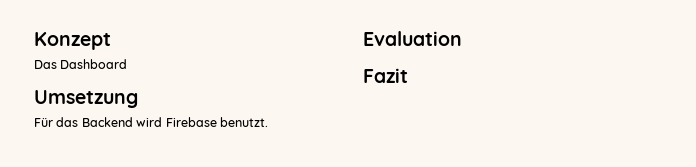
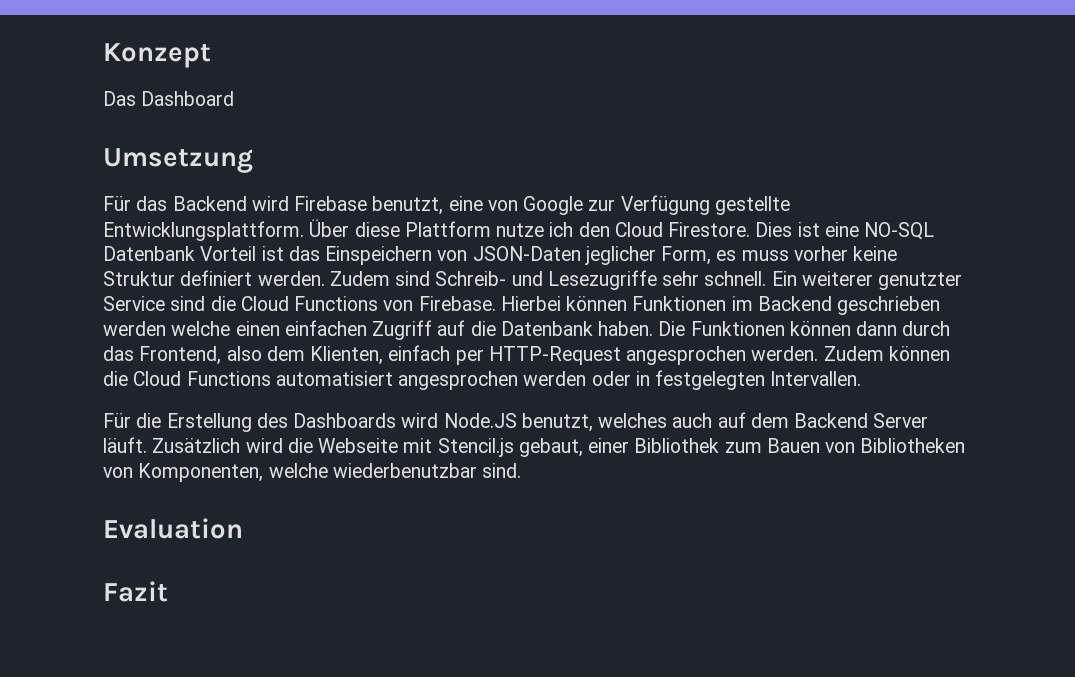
[219,117,268,127] benutzt. -> [372,195,790,215] [103,219,935,241] [103,246,898,265] [103,270,963,290] [103,296,941,315] [103,320,951,340] [103,345,950,365] [103,370,862,390] [103,412,929,432] [103,437,966,457] [103,463,522,482] benutzt, eine von Google zur Verfügung gestellte Entwicklungsplattform. Über diese Plattform nutze ich den Cloud Firestore. Dies ist eine NO-SQL Datenbank Vorteil ist das Einspeichern von JSON-Daten jeglicher Form, es muss vorher keine Struktur definiert werden. Zudem sind Schreib- und Lesezugriffe sehr schnell. Ein weiterer genutzter Service sind die Cloud Functions von Firebase. Hierbei können Funktionen im Backend geschrieben werden welche einen einfachen Zugriff auf die Datenbank haben. Die Funktionen können dann durch das Frontend, also dem Klienten, einfach per HTTP-Request angesprochen werden. Zudem können die Cloud Functions automatisiert angesprochen werden oder in festgelegten Intervallen. // Für die Erstellung des Dashboards wird Node.JS benutzt, welches auch auf dem Backend Server läuft. Zusätzlich wird die Webseite mit Stencil.js gebaut, einer Bibliothek zum Bauen von Bibliotheken von Komponenten, welche wiederbenutzbar sind.

